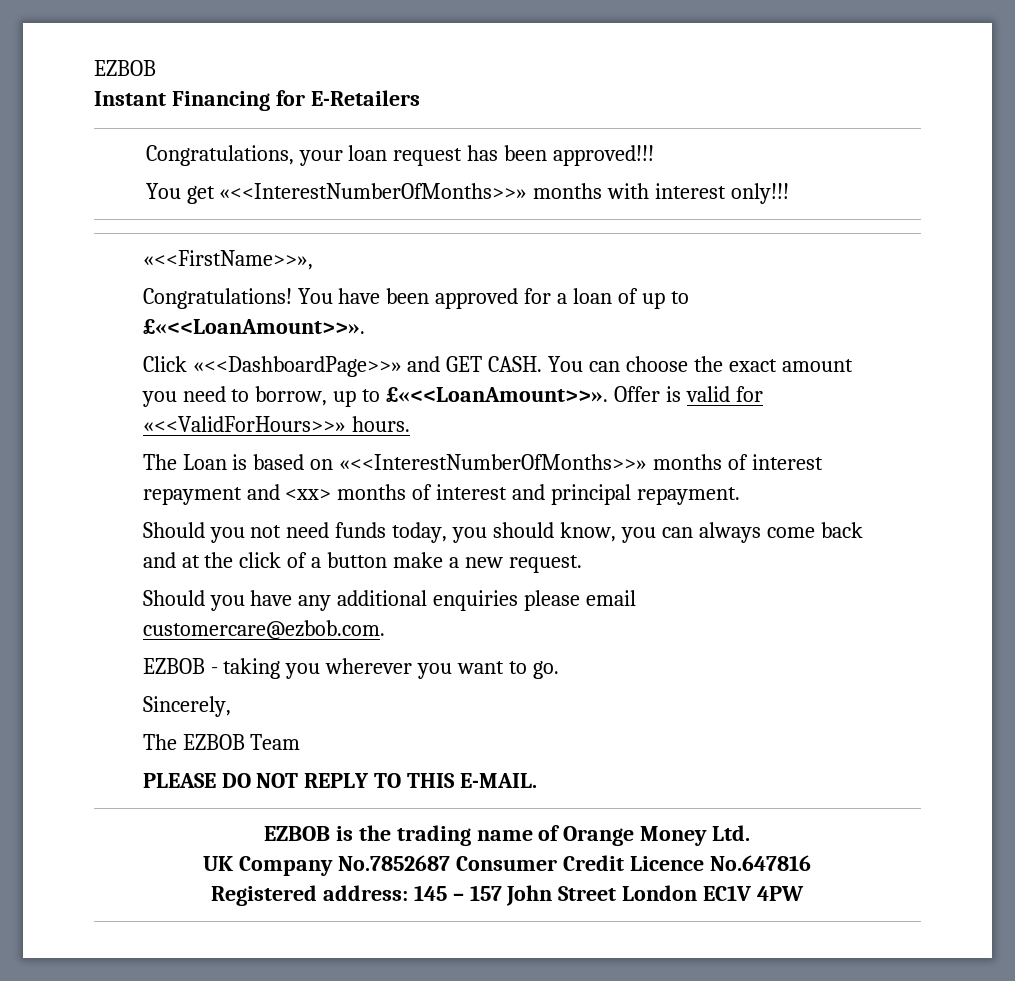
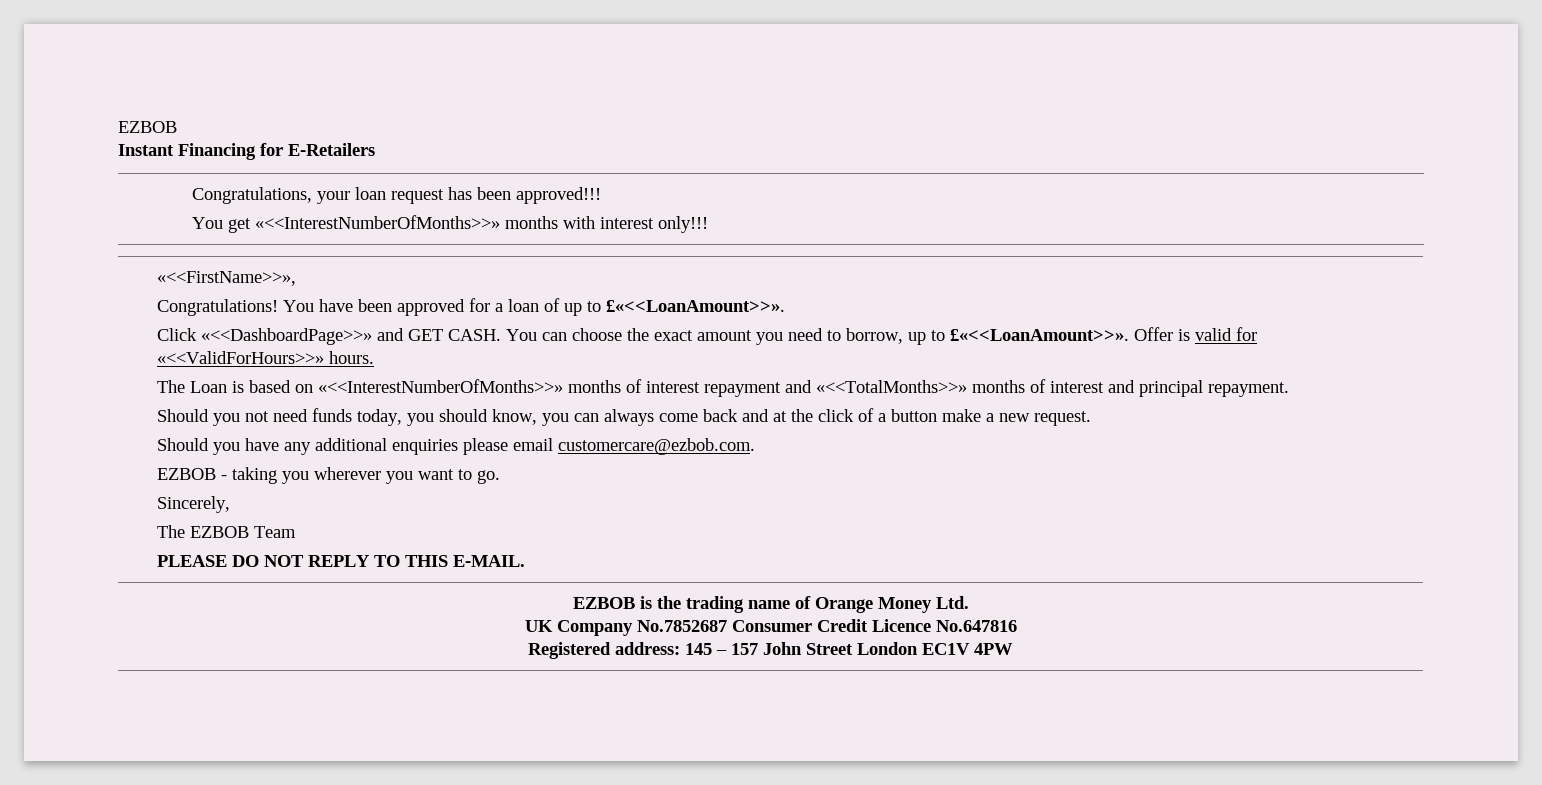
[285,489,332,500] <xx> -> [816,380,968,393] «<<TotalMonths>>»

